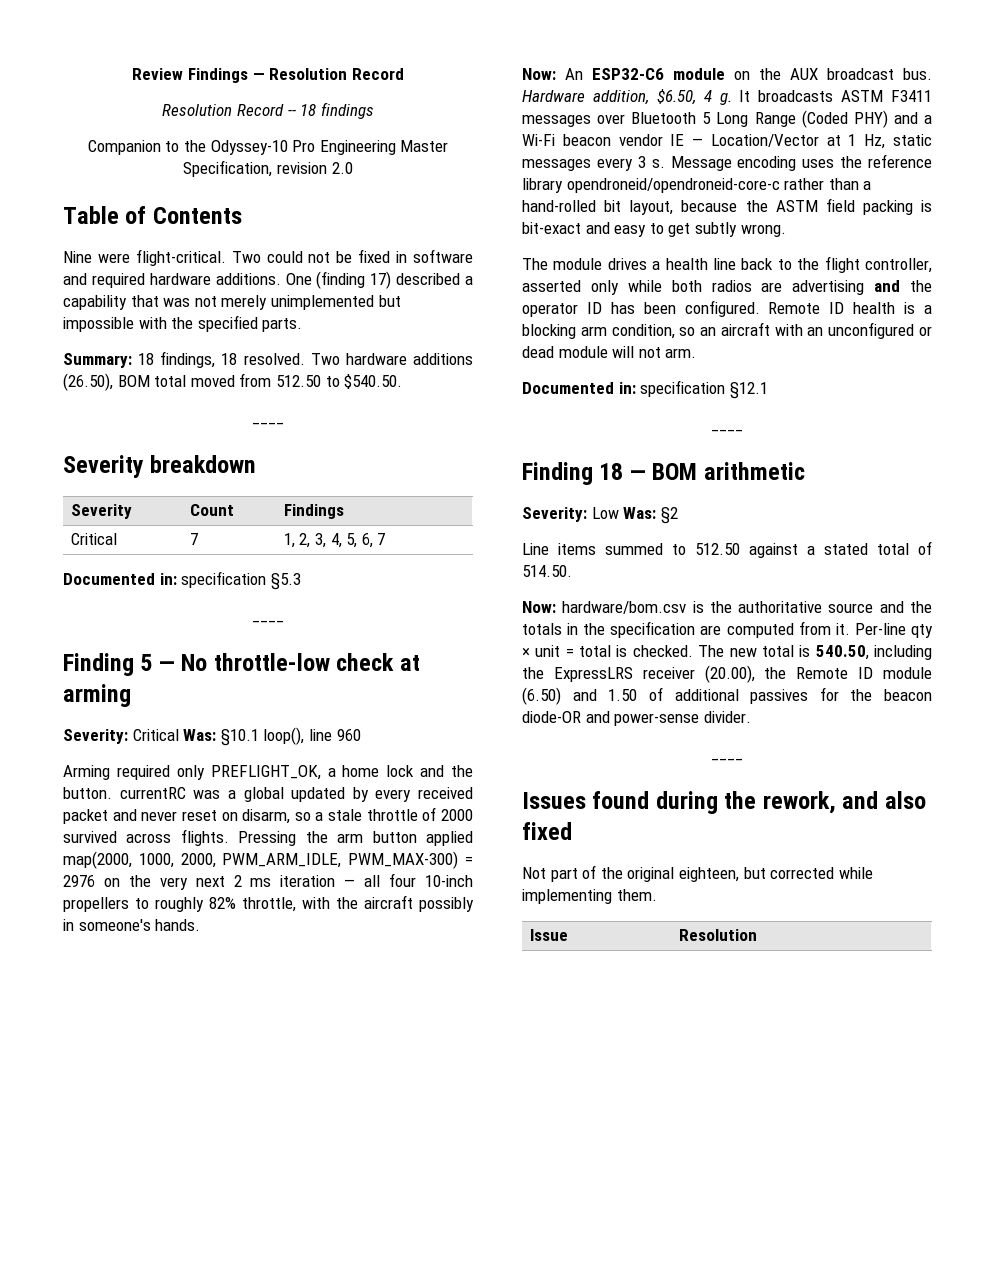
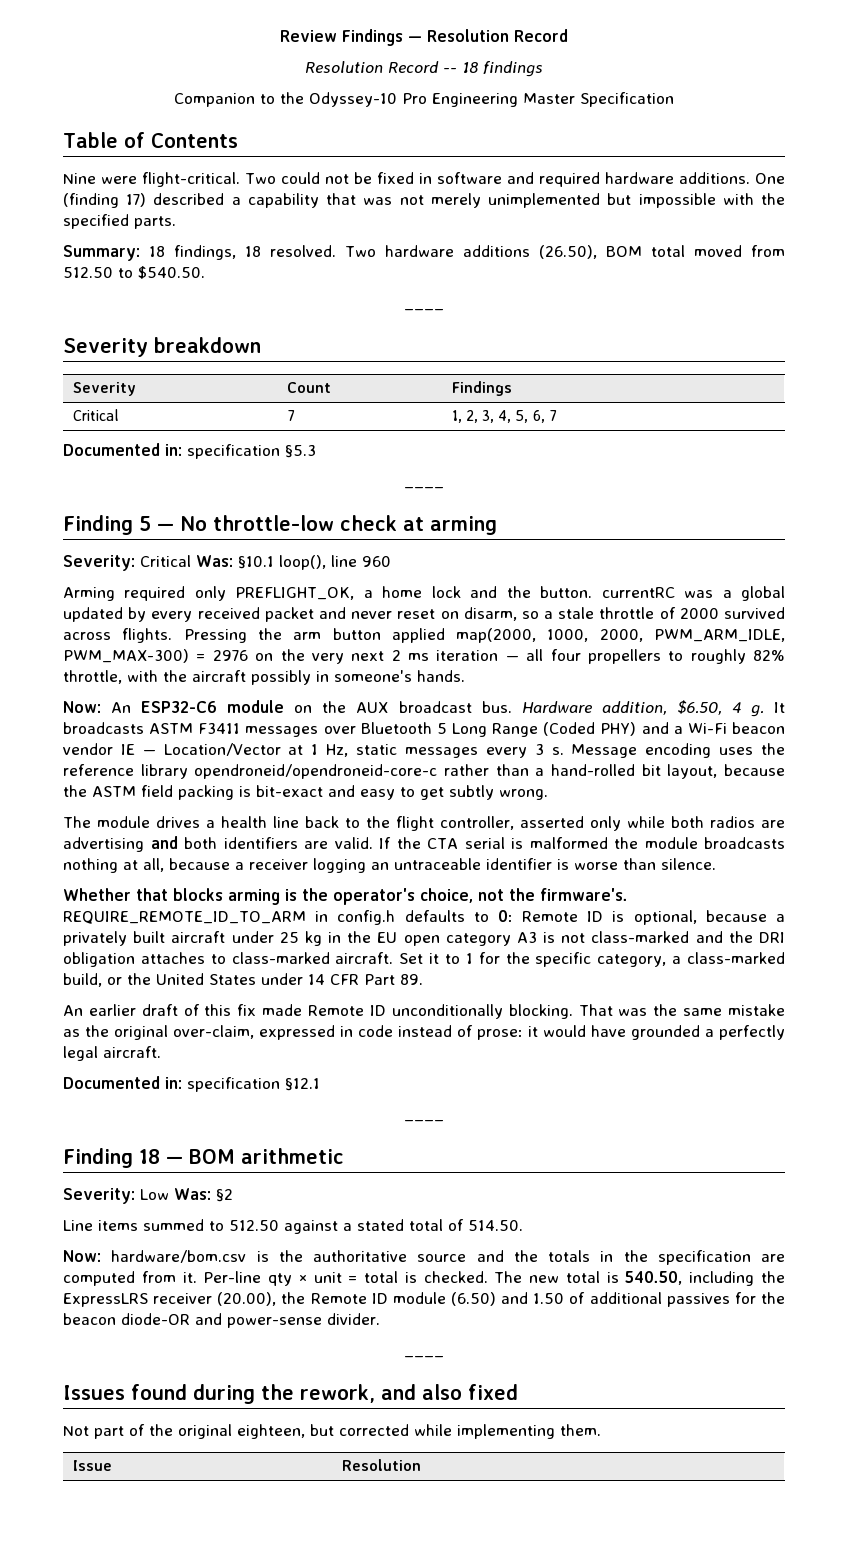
[183,160,353,177] Specification, revision 2.0 -> [580,92,674,107] Specification
[425,875,474,887] 10-inch -> (581, 655) none
[910,280,932,292] [522,300,933,317] [522,322,932,339] [522,346,697,358] the operator ID has been configured. Remote ID health is a blocking arm condition, so an aircraft with an unconfigured or dead module will not arm. -> [184,837,785,849] [63,858,716,873] [63,888,628,905] [63,910,785,925] [63,931,785,946] [63,952,785,967] [63,973,423,987] [63,1004,786,1019] [63,1025,785,1040] [63,1046,161,1061] both identifiers are valid. If the CTA serial is malformed the module broadcasts nothing at all, because a receiver logging an untraceable identifier is worse than silence. // Whether that blocks arming is the operator's choice, not the firmware's. REQUIRE_REMOTE_ID_TO_ARM in config.h defaults to 0: Remote ID is optional, because a privately built aircraft under 25 kg in the EU open category A3 is not class-marked and the DRI obligation attaches to class-marked aircraft. Set it to 1 for the specific category, a class-marked build, or the United States under 14 CFR Part 89. // An earlier draft of this fix made Remote ID unconditionally blocking. That was the same mistake as the original over-claim, expressed in code instead of prose: it would have grounded a perfectly legal aircraft.

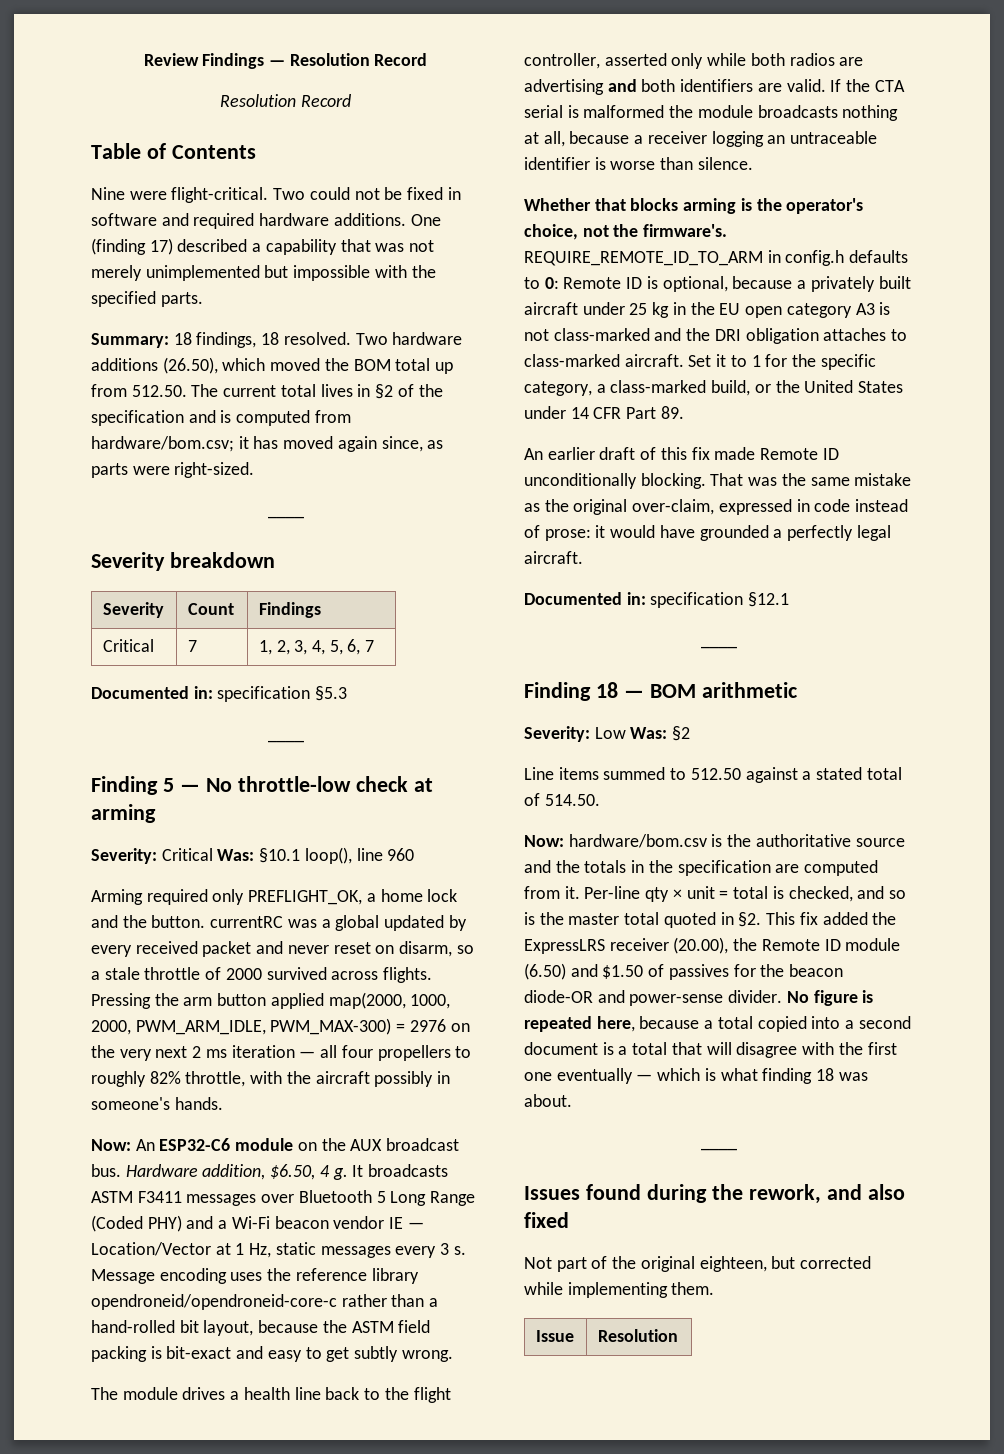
[443,61,543,77] [174,92,674,107] -- 18 findings // Companion to the Odyssey-10 Pro Engineering Master Specification -> (351, 100) none
[605,245,786,257] [63,266,205,279] BOM total moved from 512.50 to $540.50. -> [222,358,454,374] [91,384,443,399] [91,410,351,426] [91,436,444,452] [91,462,255,478] which moved the BOM total up from 512.50. The current total lives in §2 of the specification and is computed from hardware/bom.csv; it has moved again since, as parts were right-sized.
[423,1271,755,1286] checked. The new total is 540.50, including -> [788,886,906,902] [524,912,868,928] checked, and so is the master total quoted in §2. This fix added
[533,1292,662,1304] 1.50 of additional -> [602,964,665,979] $1.50 of
(380, 1319) none -> [786,990,874,1006] [524,1016,911,1032] [524,1042,897,1058] [524,1068,868,1084] [524,1094,572,1107] No figure is repeated here, because a total copied into a second document is a total that will disagree with the first one eventually — which is what finding 18 was about.

